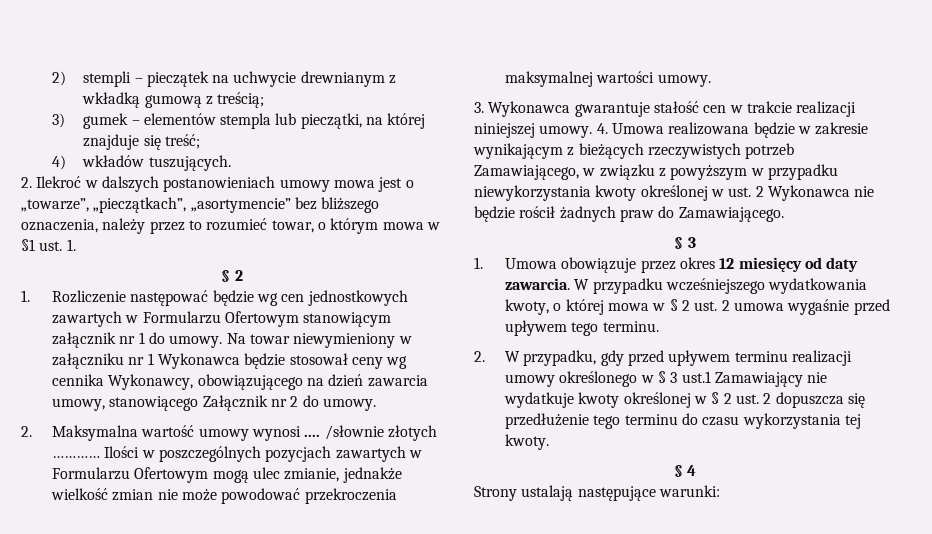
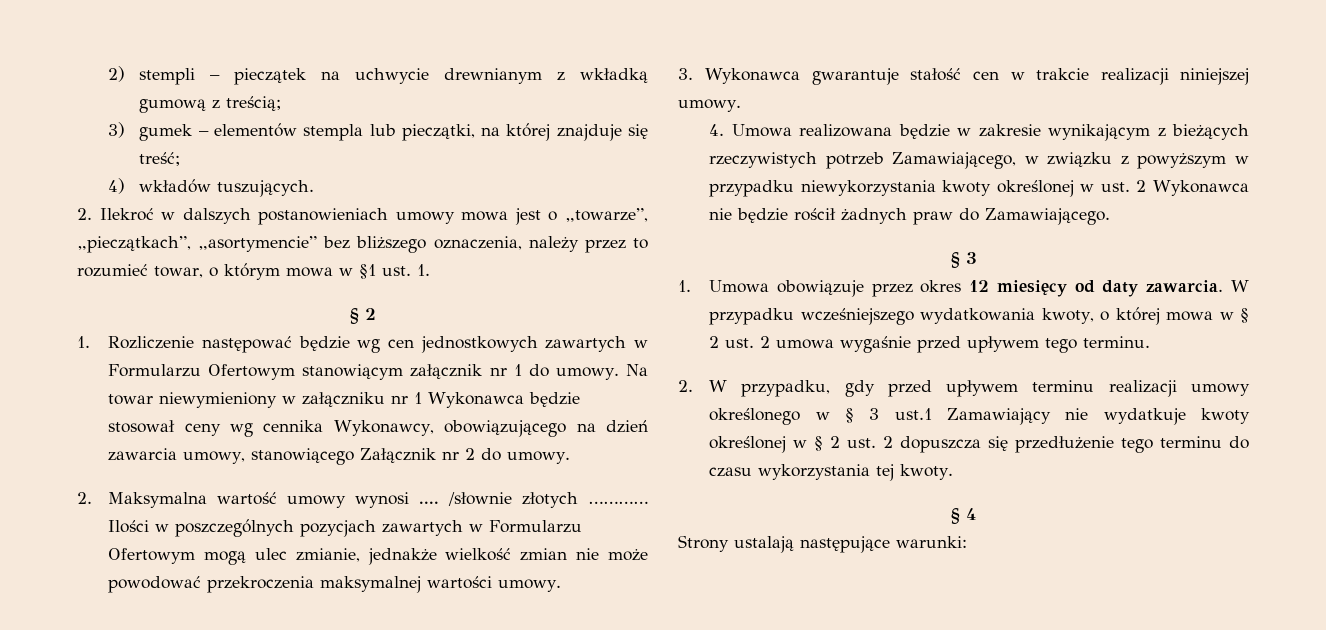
(593, 131) none -> (741, 105) //

